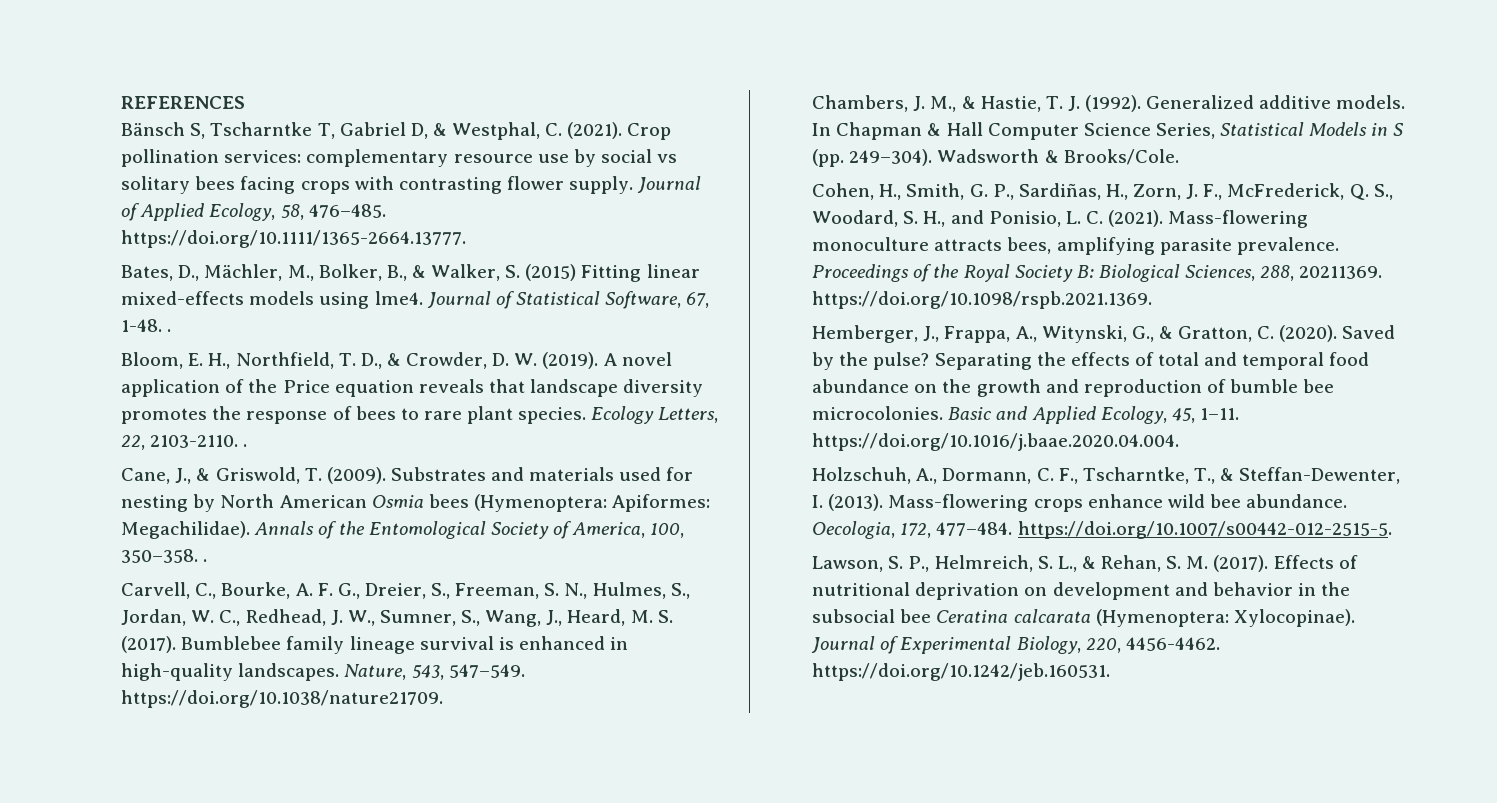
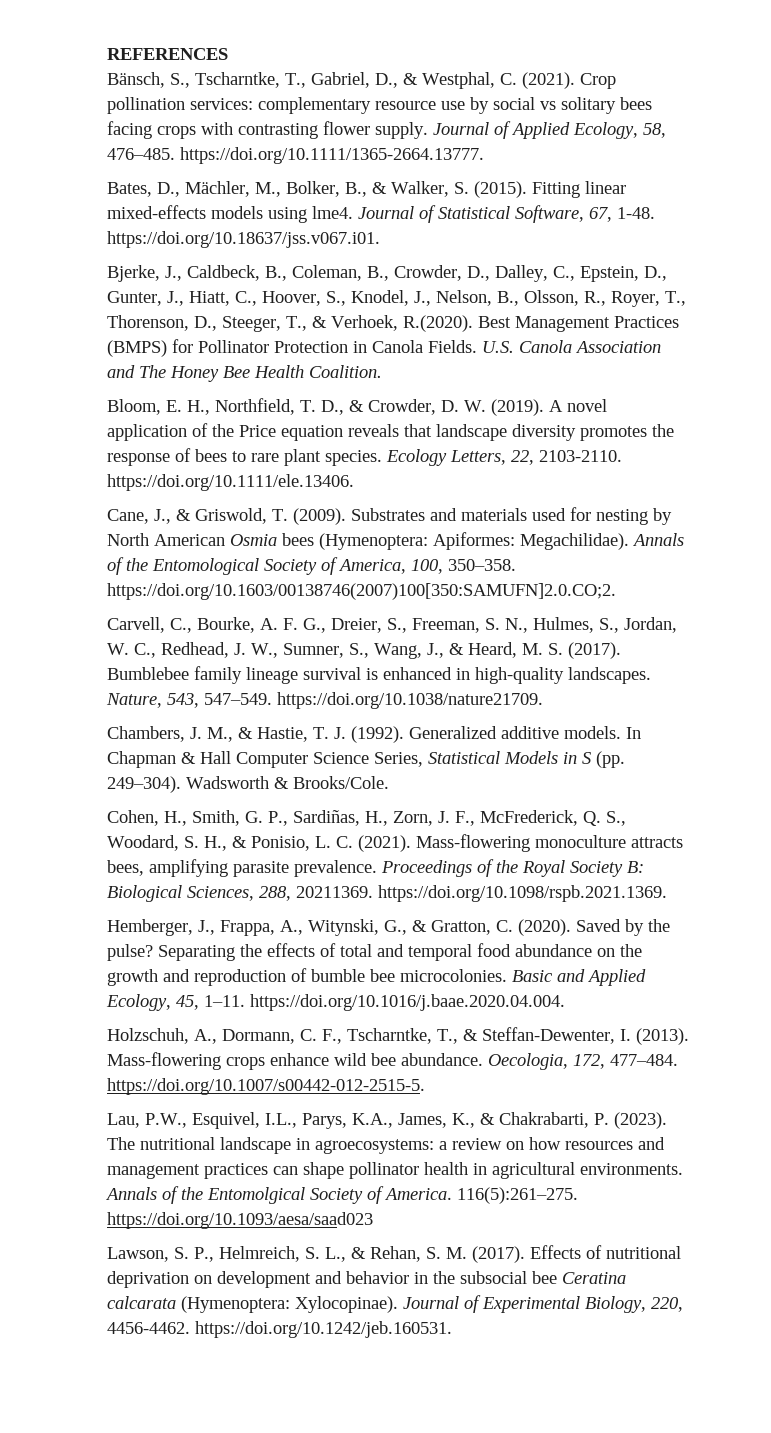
[121,122,428,139] Bänsch S, Tscharntke T, Gabriel D, -> [107,72,399,88] Bänsch, S., Tscharntke, T., Gabriel, D.,
[525,264,577,281] (2015) -> [474,181,528,198] (2015).
[167,329,172,332] . -> [107,231,381,248] [107,265,668,282] [107,290,687,307] [107,315,680,332] [107,339,662,357] [107,365,383,382] https://doi.org/10.18637/jss.v067.i01. // Bjerke, J., Caldbeck, B., Coleman, B., Crowder, D., Dalley, C., Epstein, D., Gunter, J., Hiatt, C., Hoover, S., Knodel, J., Nelson, B., Olsson, R., Royer, T., Thorenson, D., Steeger, T., & Verhoek, R.(2020). Best Management Practices (BMPS) for Pollinator Protection in Canola Fields. U.S. Canola Association and The Honey Bee Health Coalition.
[243,444,248,447] . -> [107,474,355,491] https://doi.org/10.1111/ele.13406.
[203,559,208,562] . -> [107,583,617,600] https://doi.org/10.1603/00138746(2007)100[350:SAMUFN]2.0.CO;2.
(563, 618) none -> [449,643,465,655] &
[950,210,984,224] and -> [232,836,248,848] &
(1392, 530) none -> [107,1112,668,1129] [107,1137,666,1154] [107,1162,684,1179] [105,1186,579,1204] [107,1212,374,1229] // Lau, P.W., Esquivel, I.L., Parys, K.A., James, K., & Chakrabarti, P. (2023). The nutritional landscape in agroecosystems: a review on how resources and management practices can shape pollinator health in agricultural environments. Annals of the Entomolgical Society of America. 116(5):261–275. https://doi.org/10.1093/aesa/saad023

